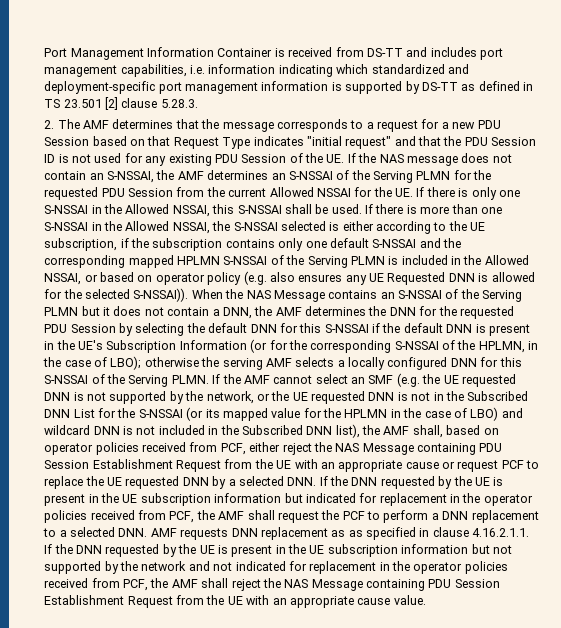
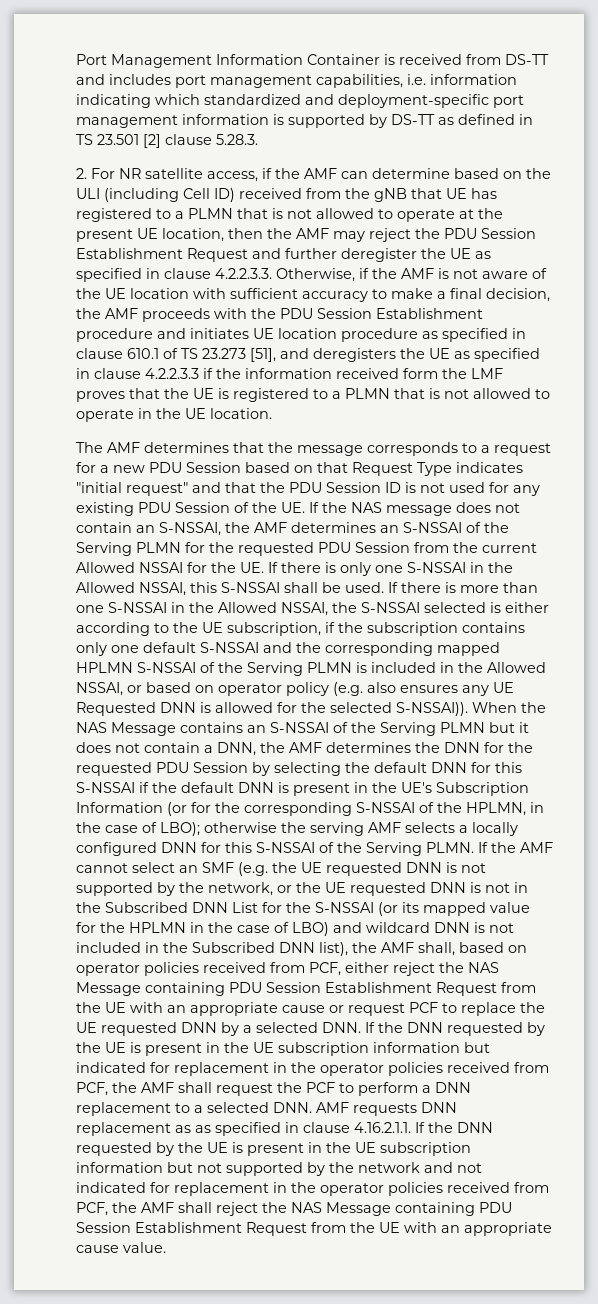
(55, 124) none -> [91,168,552,182] [76,188,498,202] [76,208,504,222] [76,228,537,242] [76,248,492,262] [76,268,548,282] [76,288,551,302] [76,308,484,322] [76,328,527,342] [76,348,541,362] [76,368,504,379] [76,388,551,402] [76,408,273,422] For NR satellite access, if the AMF can determine based on the ULI (including Cell ID) received from the gNB that UE has registered to a PLMN that is not allowed to operate at the present UE location, then the AMF may reject the PDU Session Establishment Request and further deregister the UE as specified in clause 4.2.2.3.3. Otherwise, if the AMF is not aware of the UE location with sufficient accuracy to make a final decision, the AMF proceeds with the PDU Session Establishment procedure and initiates UE location procedure as specified in clause 610.1 of TS 23.273 [51], and deregisters the UE as specified in clause 4.2.2.3.3 if the information received form the LMF proves that the UE is registered to a PLMN that is not allowed to operate in the UE location. //

